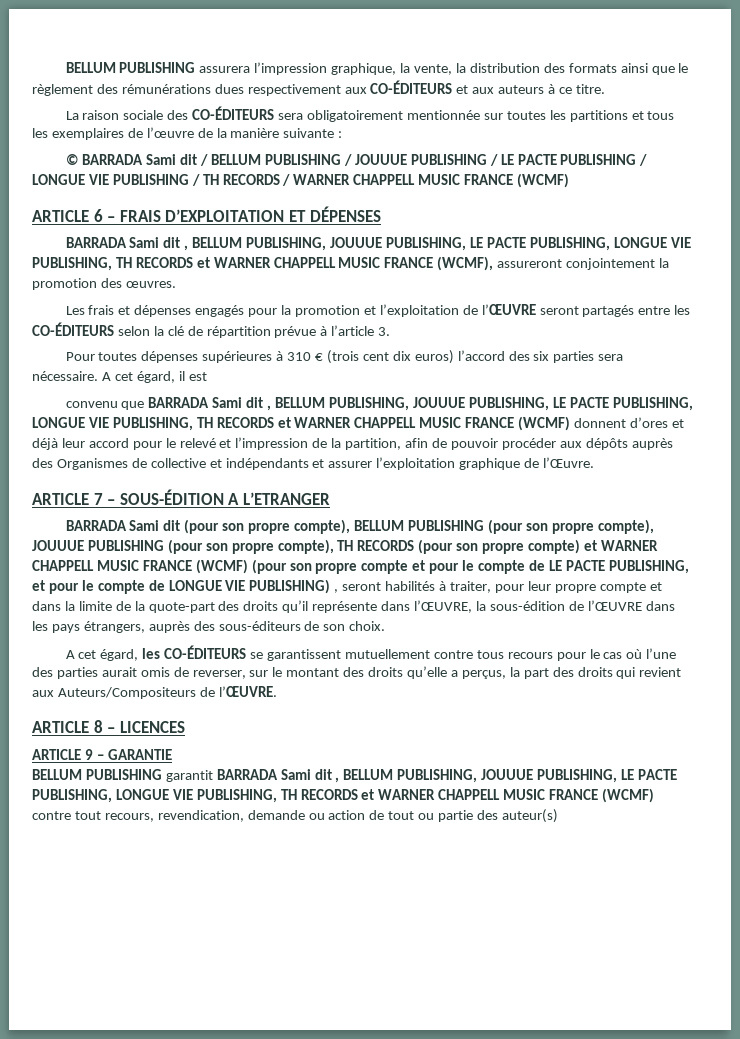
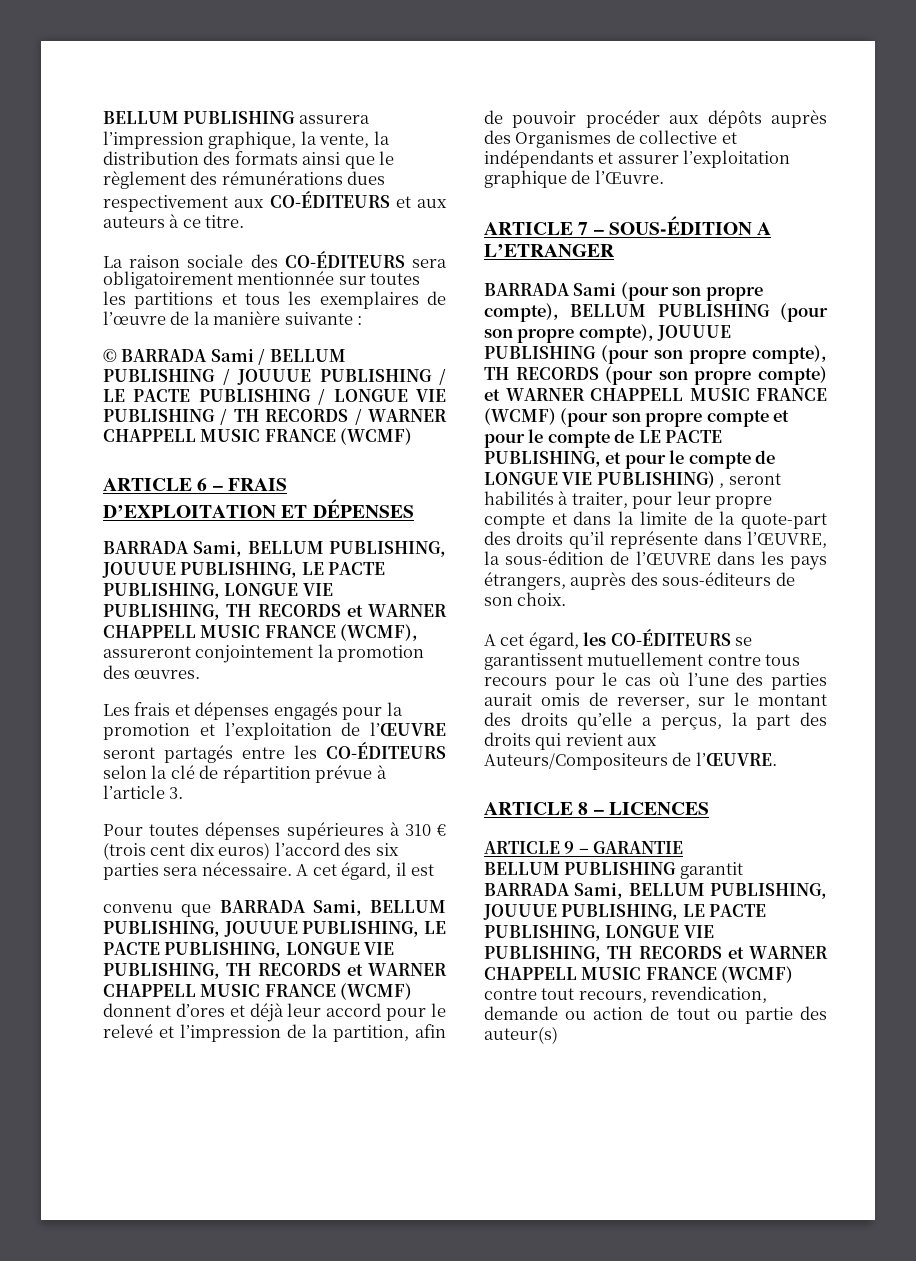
[180,154,198,165] dit -> (254, 355) none
[129,237,189,251] Sami dit , -> [193,541,243,557] Sami,
[212,397,272,411] Sami dit , -> [312,900,362,916] Sami,
[163,520,181,531] dit -> (617, 289) none
[280,769,340,783] Sami dit , -> [574,883,624,899] Sami,

